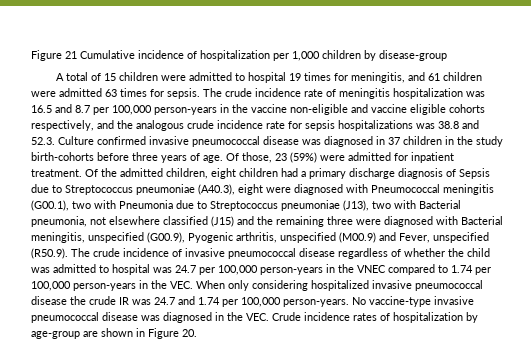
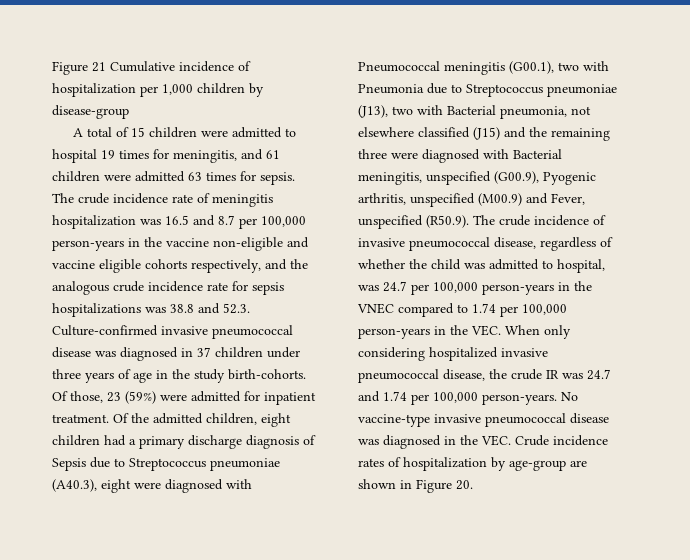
[58,136,146,145] Culture confirmed -> [52,325,158,336] Culture-confirmed
[445,136,503,147] [31,152,223,163] in the study birth-cohorts before three years of age. -> [267,347,300,358] [52,369,306,383] under three years of age in the study birth-cohorts.
[299,248,335,257] disease -> [494,237,536,249] disease,
[112,264,150,275] hospital -> [557,259,605,273] hospital,
[31,296,67,305] disease -> [443,369,485,381] disease,

